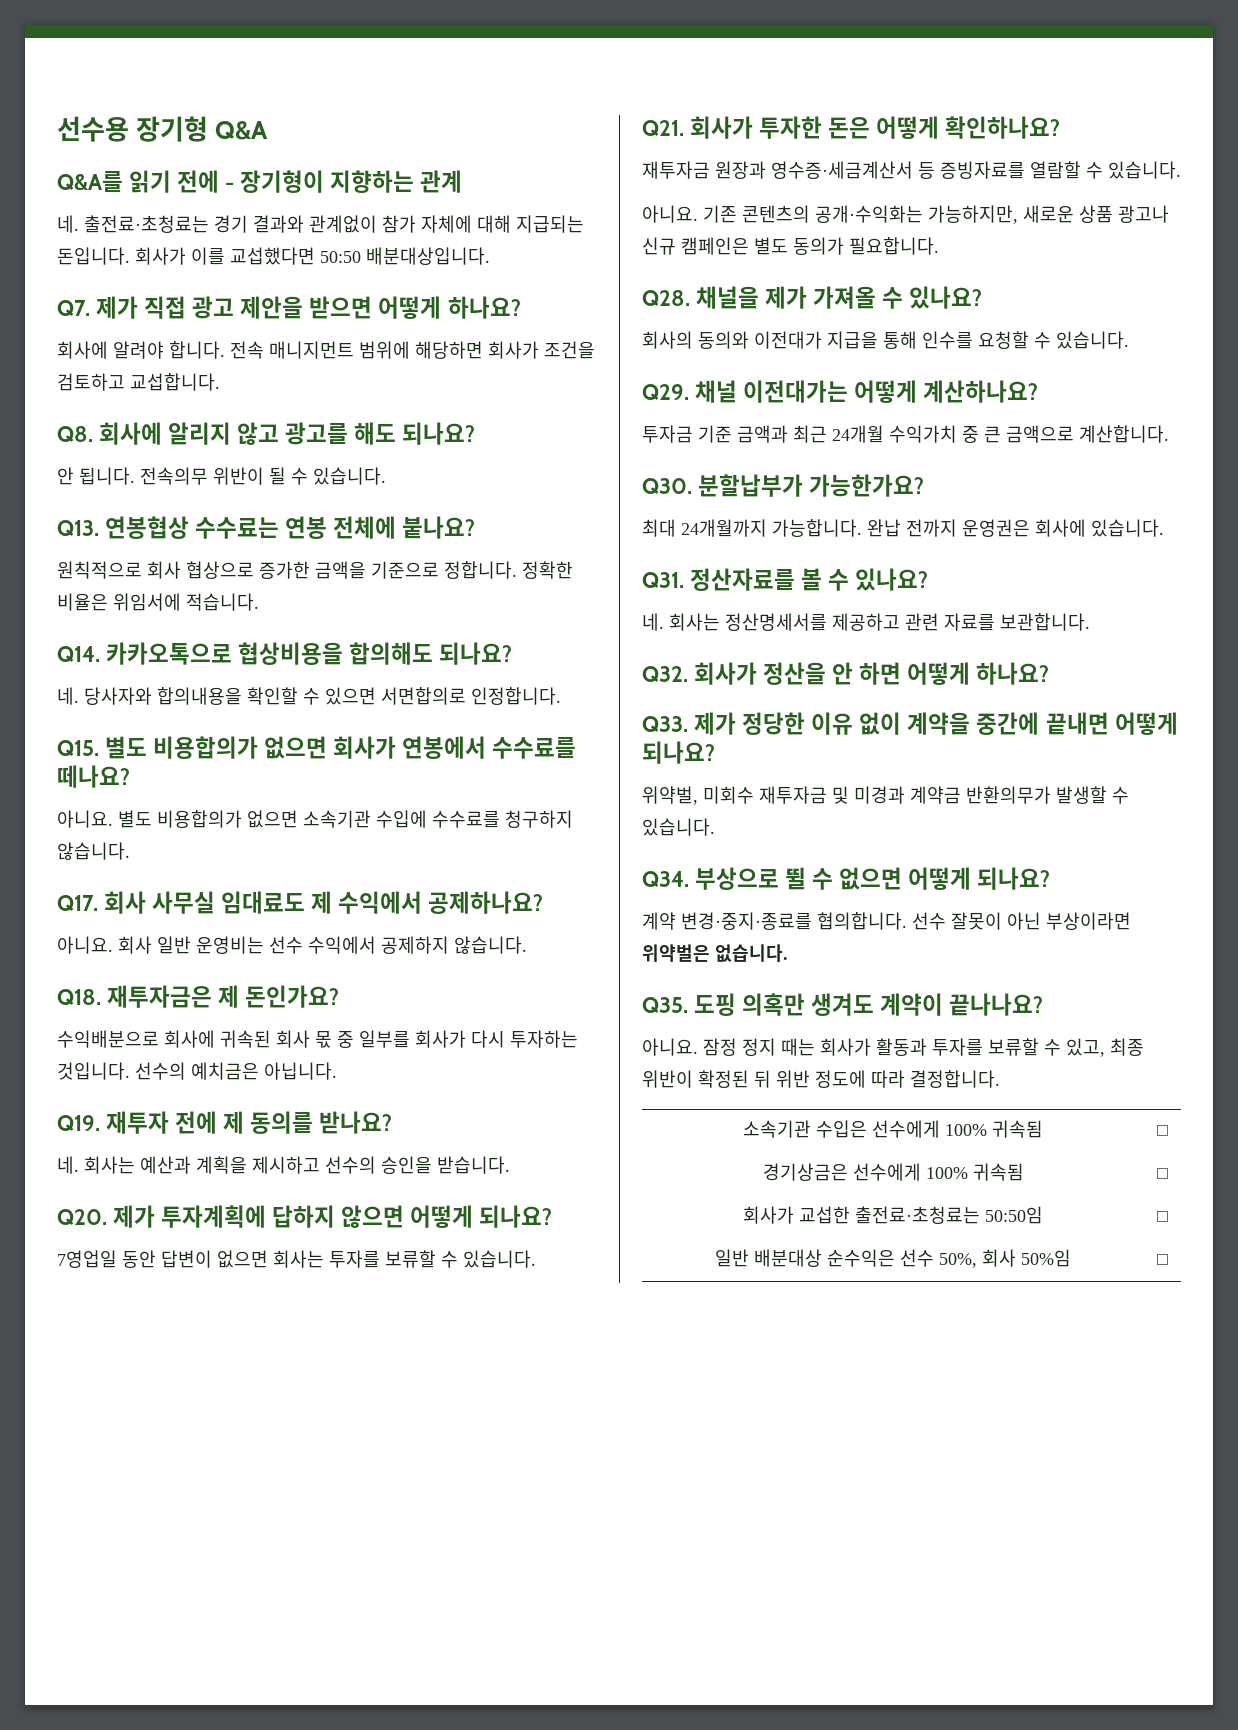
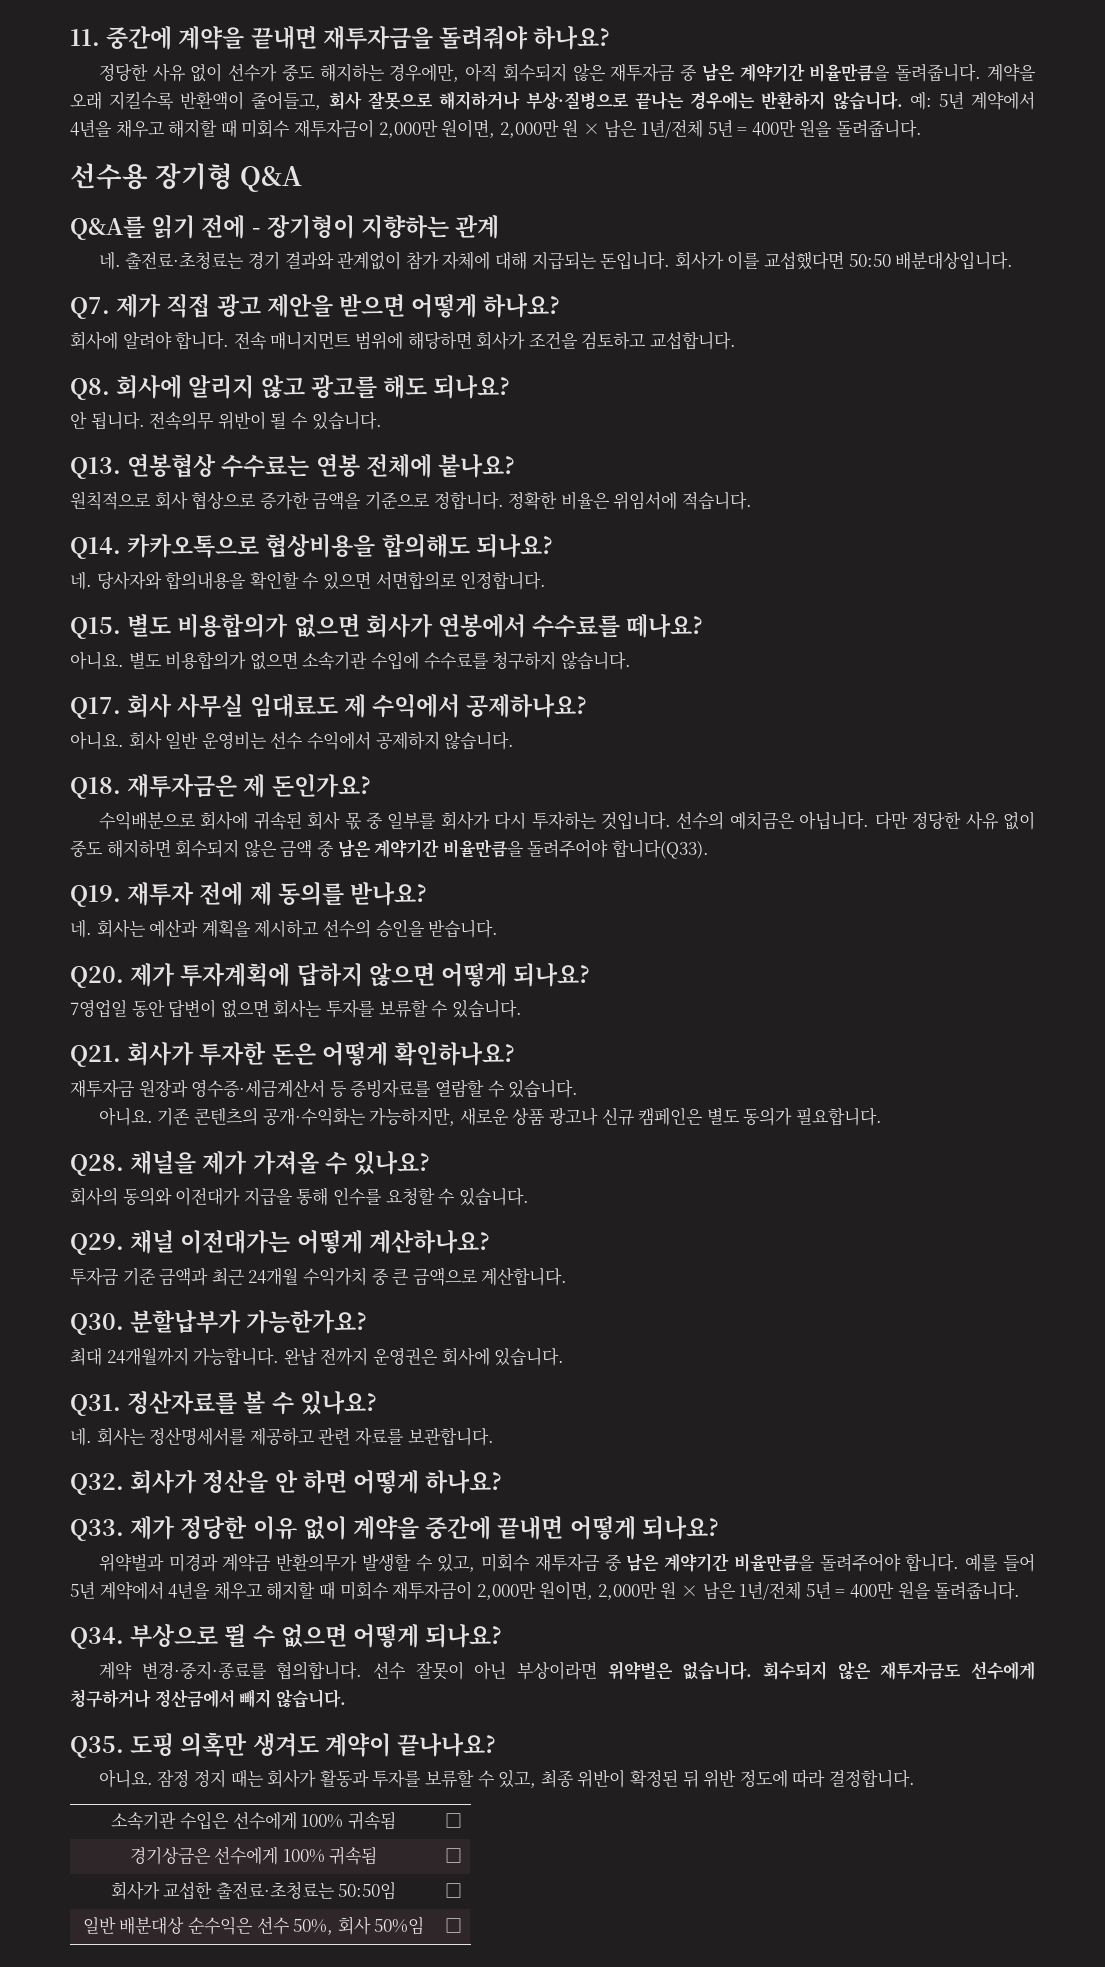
(57, 129) none -> [70,26,611,50] [98,63,1036,82] [70,91,1035,110] [70,119,923,138] 11. 중간에 계약을 끝내면 재투자금을 돌려줘야 하나요? // 정당한 사유 없이 선수가 중도 해지하는 경우에만, 아직 회수되지 않은 재투자금 중 남은 계약기간 비율만큼을 돌려줍니다. 계약을 오래 지킬수록 반환액이 줄어들고, 회사 잘못으로 해지하거나 부상·질병으로 끝나는 경우에는 반환하지 않습니다. 예: 5년 계약에서 4년을 채우고 해지할 때 미회수 재투자금이 2,000만 원이면, 2,000만 원 × 남은 1년/전체 5년 = 400만 원을 돌려줍니다. //
(337, 1071) none -> [874,811,1035,830] [70,839,709,859] 다만 정당한 사유 없이 중도 해지하면 회수되지 않은 금액 중 남은 계약기간 비율만큼을 돌려주어야 합니다(Q33).
[642,786,849,805] 위약벌, 미회수 재투자금 및 -> [98,1554,164,1572] 위약벌과
[642,818,715,836] 있습니다. -> [437,1553,1035,1572] [70,1581,1021,1600] 있고, 미회수 재투자금 중 남은 계약기간 비율만큼을 돌려주어야 합니다. 예를 들어 5년 계약에서 4년을 채우고 해지할 때 미회수 재투자금이 2,000만 원이면, 2,000만 원 × 남은 1년/전체 5년 = 400만 원을 돌려줍니다.
(788, 953) none -> [762,1661,1035,1680] [70,1689,346,1708] 회수되지 않은 재투자금도 선수에게 청구하거나 정산금에서 빼지 않습니다.

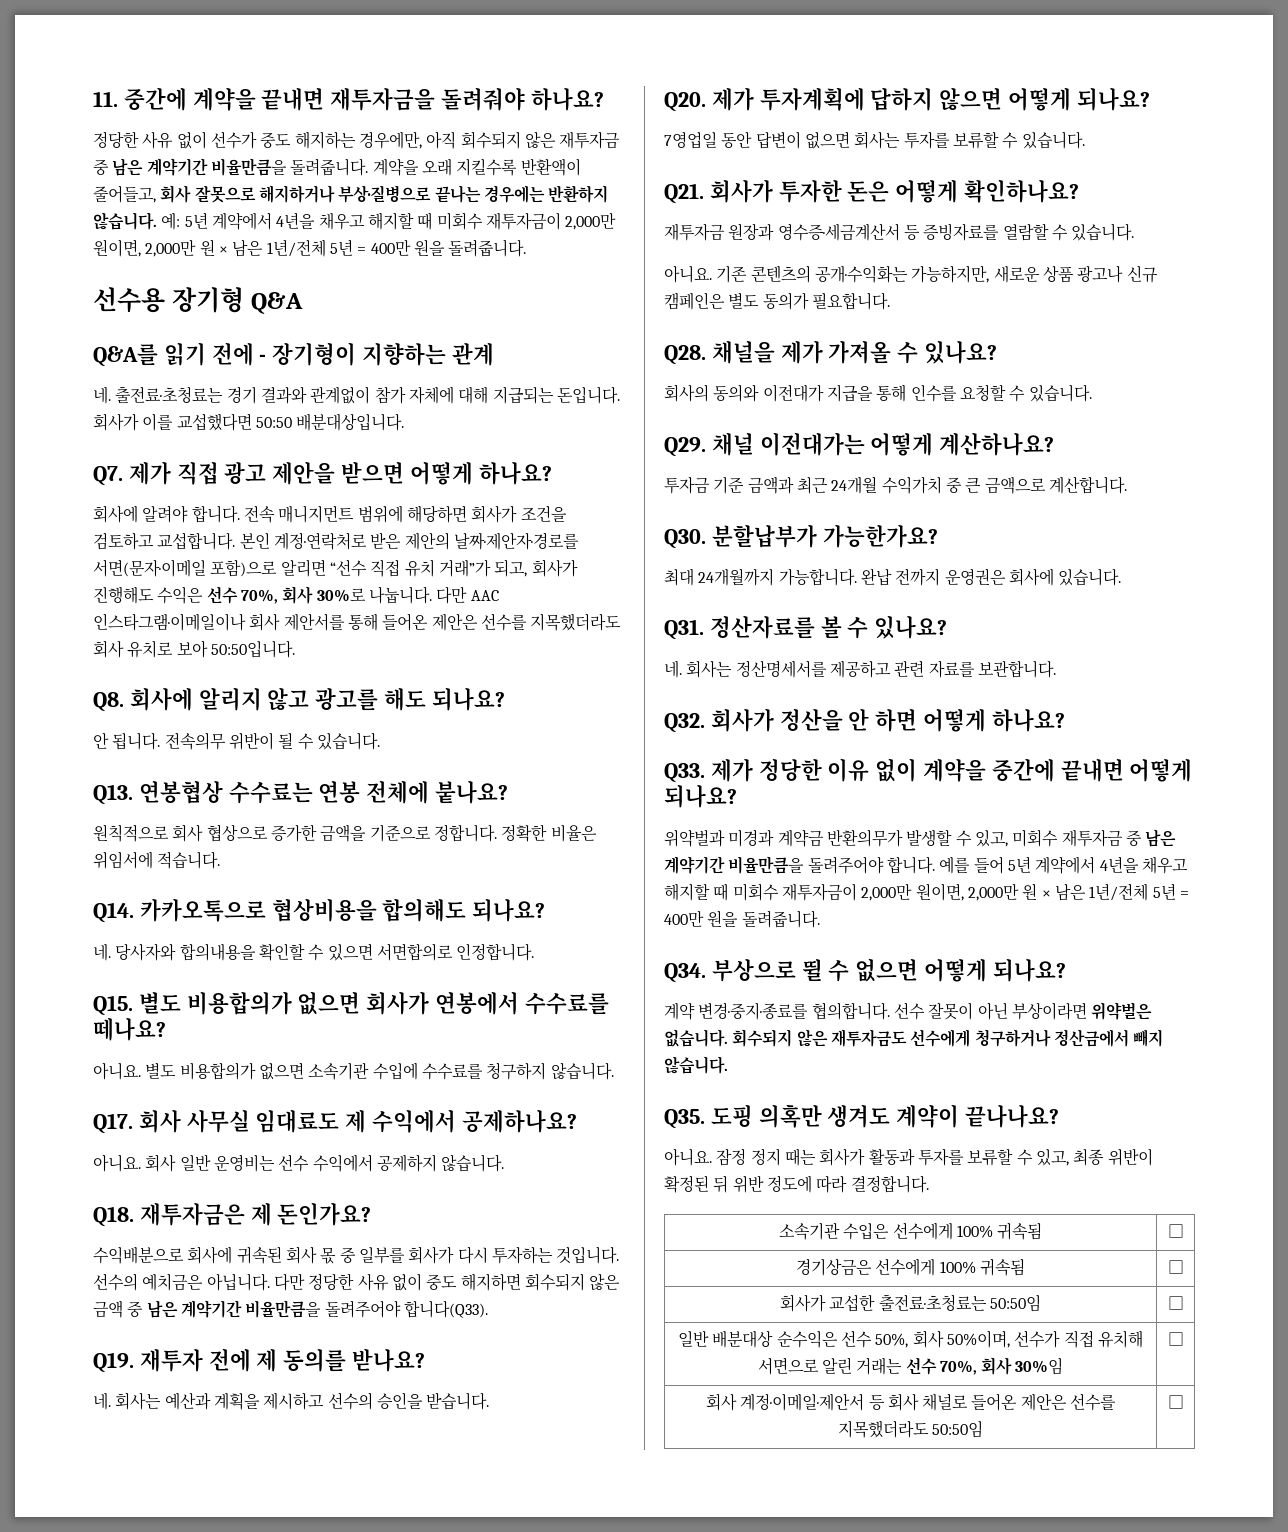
(736, 341) none -> [239,532,579,550] [93,559,578,577] [93,586,499,604] [93,613,622,631] [93,640,295,658] 본인 계정·연락처로 받은 제안의 날짜·제안자·경로를 서면(문자·이메일 포함)으로 알리면 “선수 직접 유치 거래”가 되고, 회사가 진행해도 수익은 선수 70%, 회사 30%로 나눕니다. 다만 AAC 인스타그램·이메일이나 회사 제안서를 통해 들어온 제안은 선수를 지목했더라도 회사 유치로 보아 50:50입니다.
[374,1917,425,1935] 50%임 -> [946,1330,1143,1348] [757,1357,1064,1375] [1167,1332,1184,1346] [705,1393,1117,1411] [837,1420,984,1438] 50%이며, 선수가 직접 유치해 서면으로 알린 거래는 선수 70%, 회사 30%임 | □ // 회사 계정·이메일·제안서 등 회사 채널로 들어온 제안은 선수를 지목했더라도 50:50임

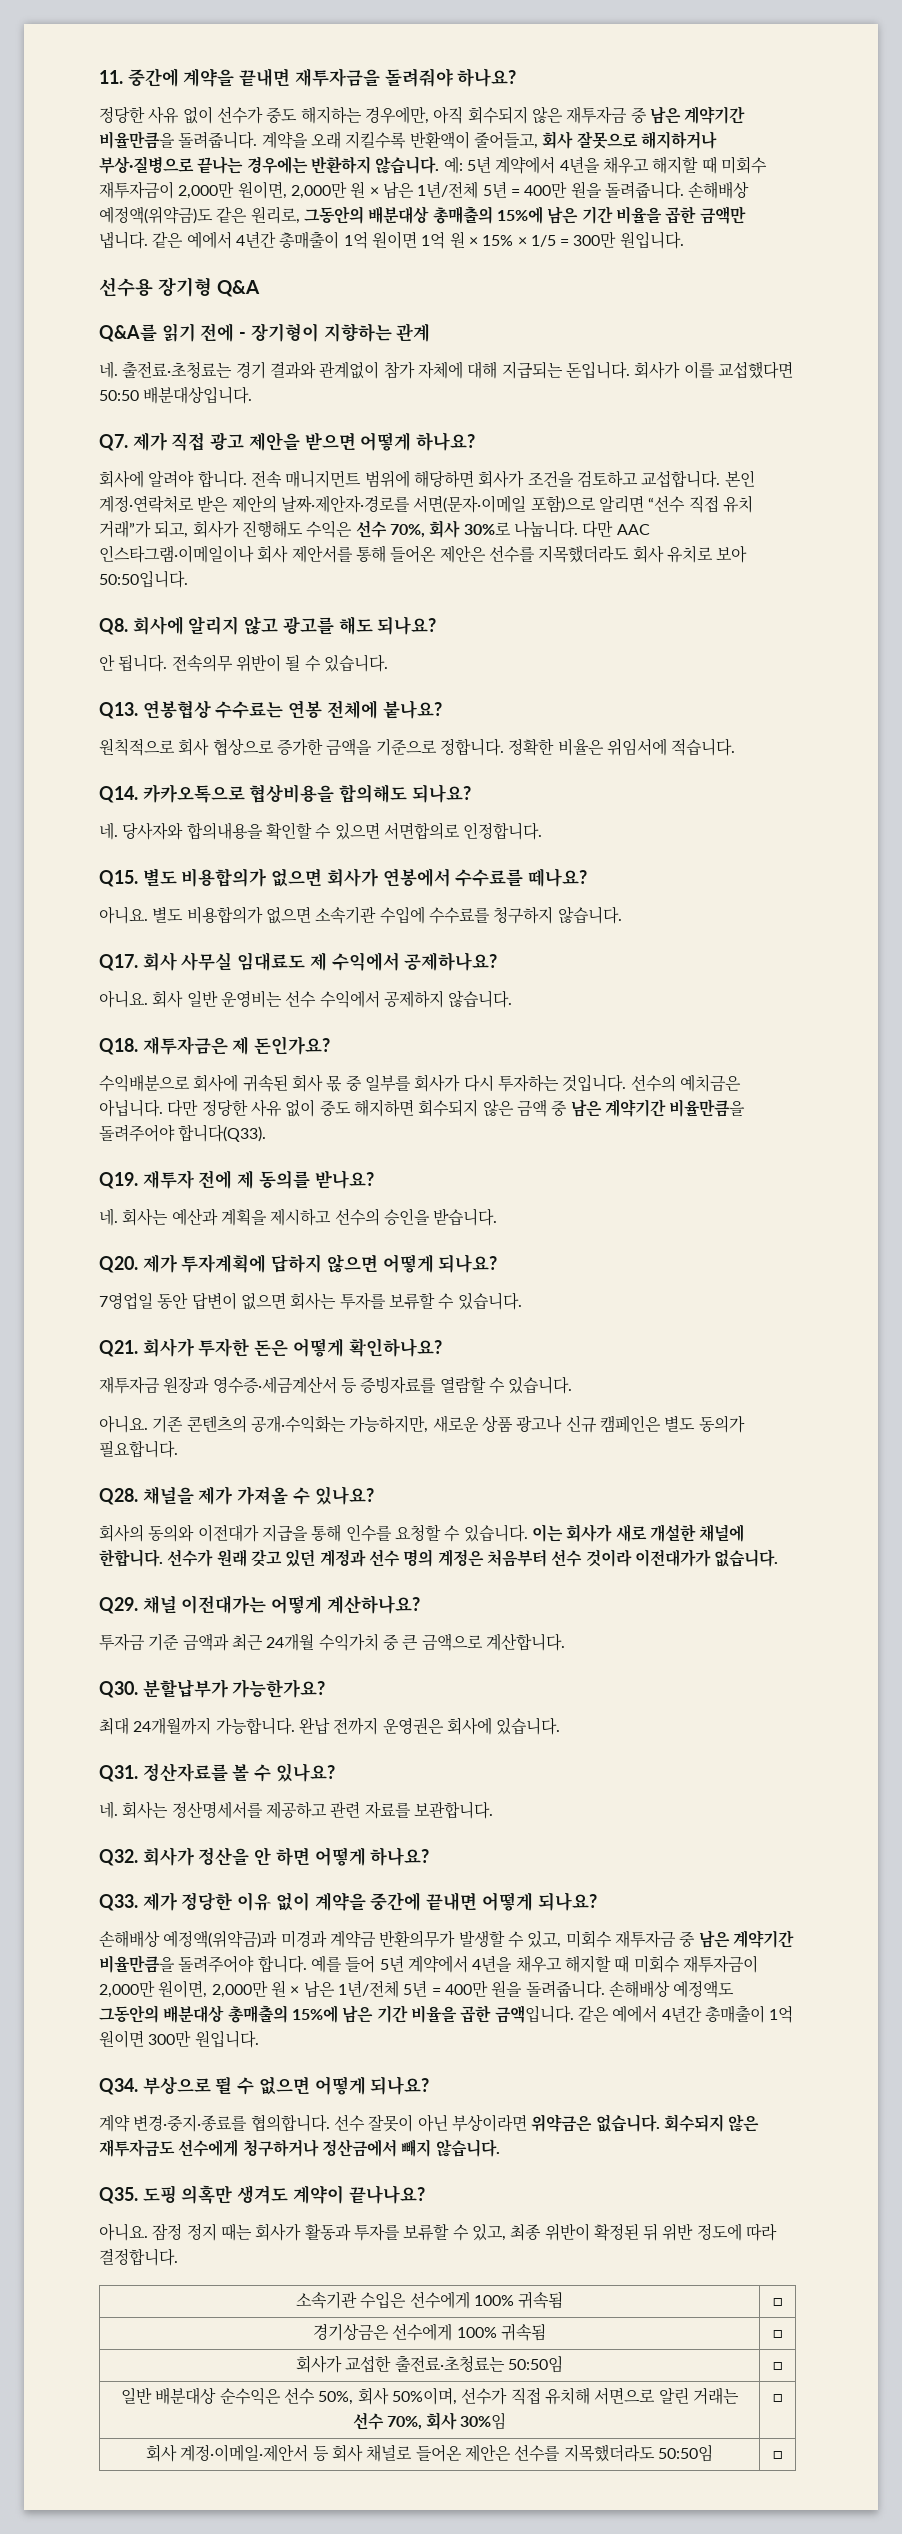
(527, 248) none -> [688,181,750,199] [99,206,746,224] [99,231,684,249] 손해배상 예정액(위약금)도 같은 원리로, 그동안의 배분대상 총매출의 15%에 남은 기간 비율을 곱한 금액만 냅니다. 같은 예에서 4년간 총매출이 1억 원이면 1억 원 × 15% × 1/5 = 300만 원입니다.
(1092, 393) none -> [531,1524,745,1542] [99,1549,779,1567] 이는 회사가 새로 개설한 채널에 한합니다. 선수가 원래 갖고 있던 계정과 선수 명의 계정은 처음부터 선수 것이라 이전대가가 없습니다.
[664,829,725,847] 위약벌과 -> [99,1930,278,1948] 손해배상 예정액(위약금)과
(820, 919) none -> [608,1980,735,1998] [99,2005,794,2023] [99,2030,259,2048] 손해배상 예정액도 그동안의 배분대상 총매출의 15%에 남은 기간 비율을 곱한 금액입니다. 같은 예에서 4년간 총매출이 1억 원이면 300만 원입니다.
[1091,1002,1153,1020] 위약벌은 -> [531,2114,593,2132] 위약금은

